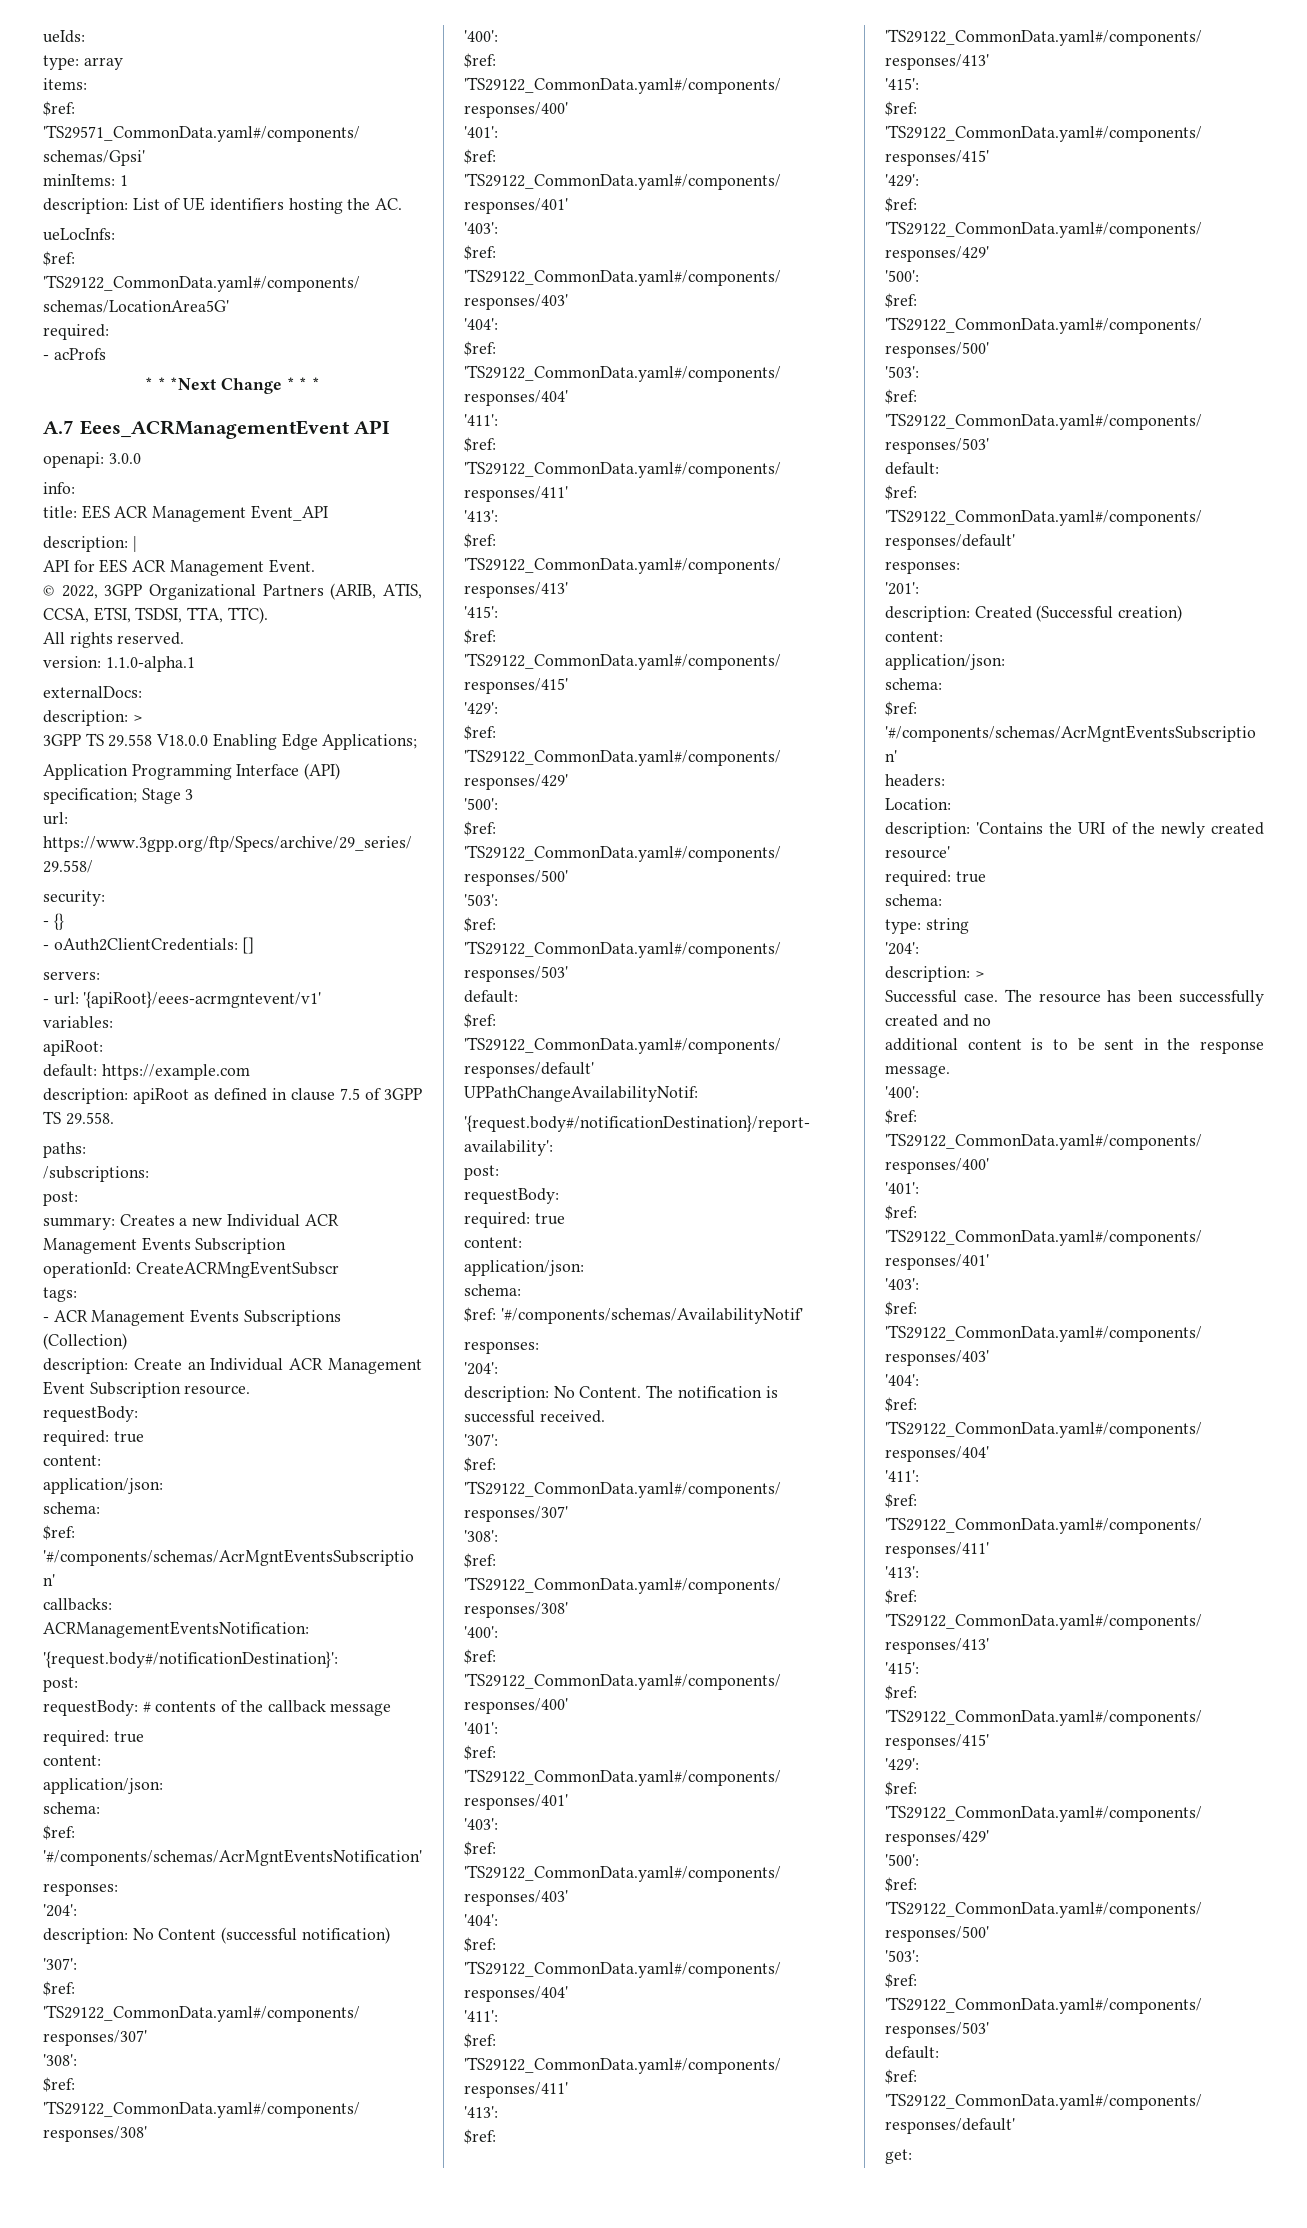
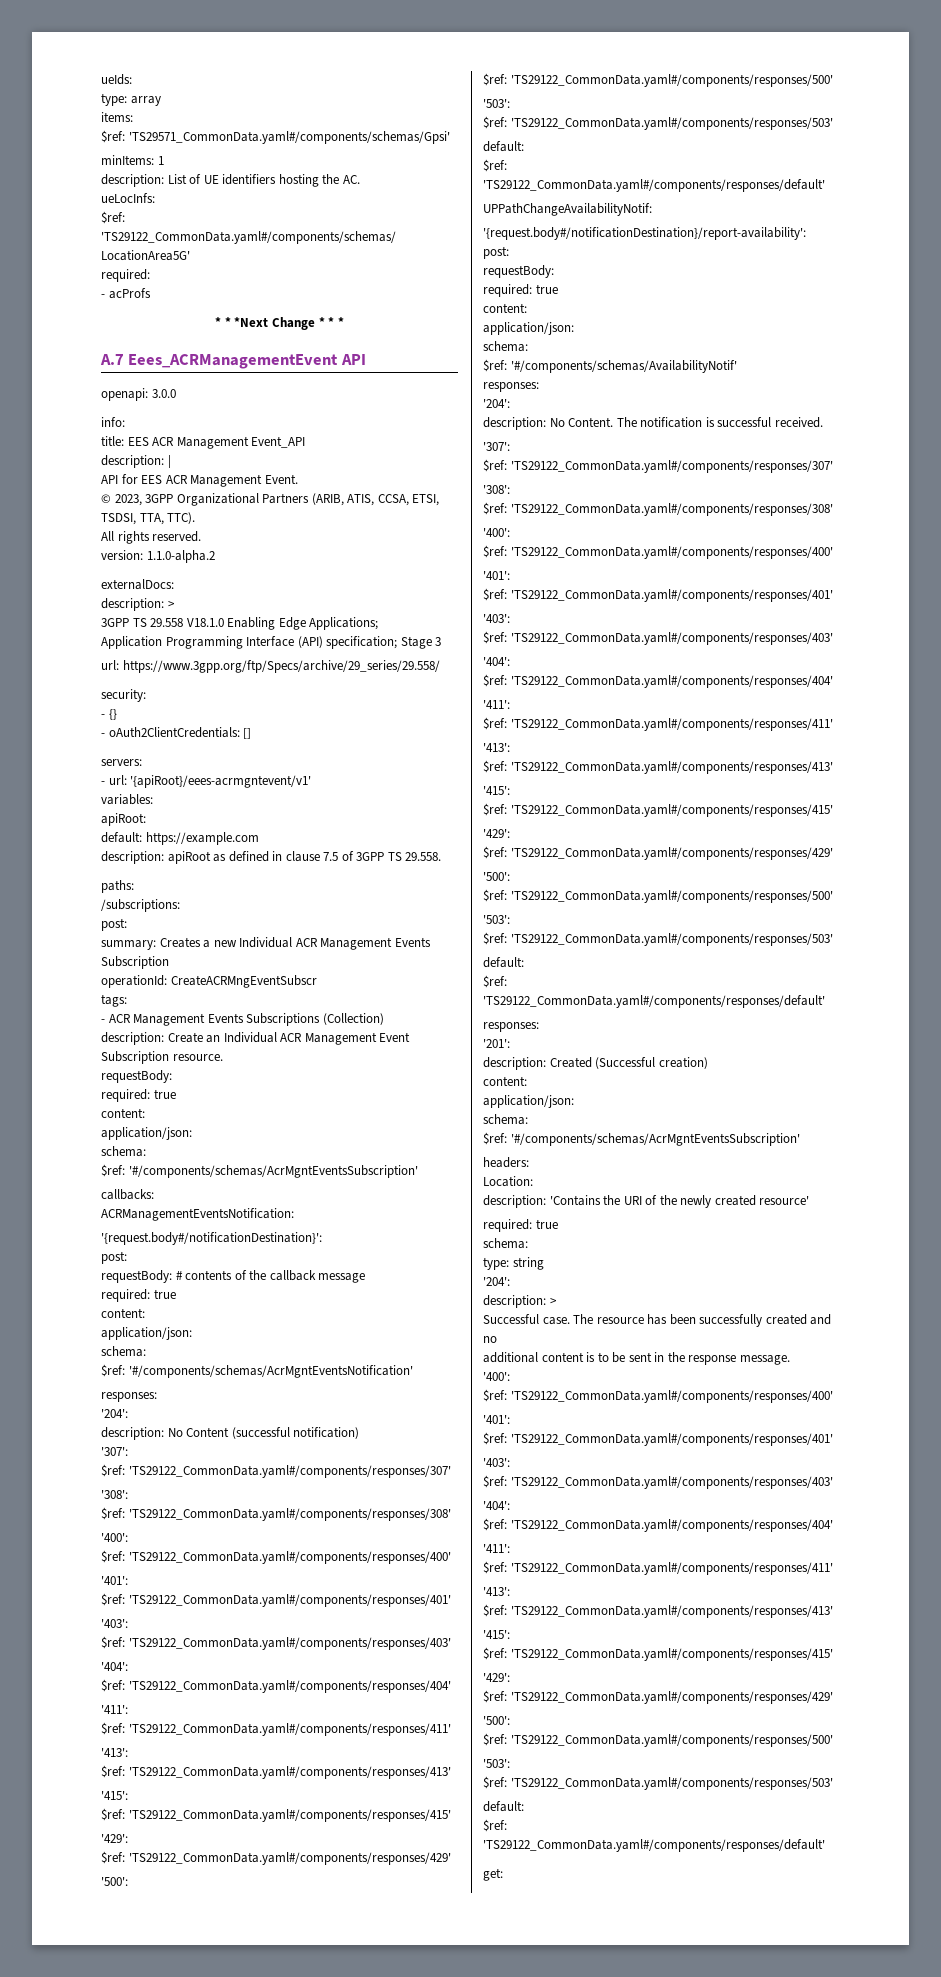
[61,585,98,599] 2022, -> [114,494,142,506] 2023,
[105,656,195,672] 1.1.0-alpha.1 -> [146,550,215,563] 1.1.0-alpha.2
[156,734,209,746] V18.0.0 -> [186,618,224,627] V18.1.0

